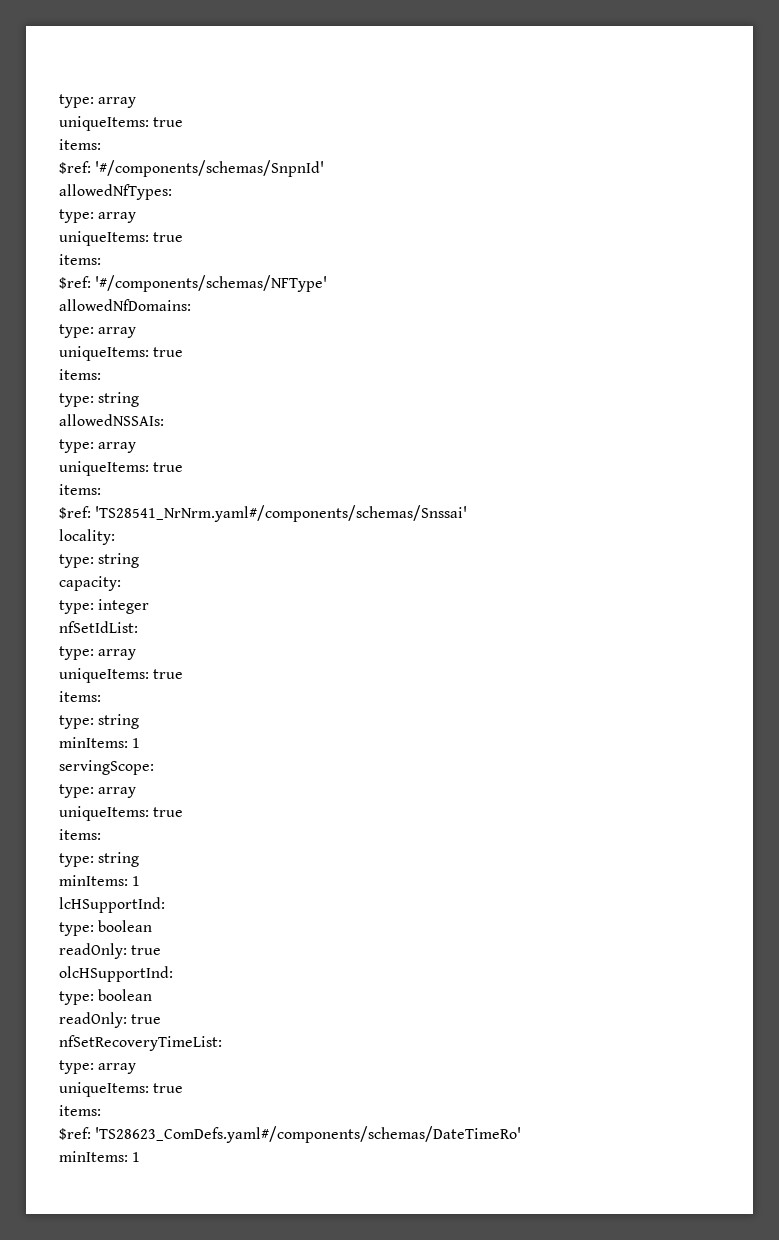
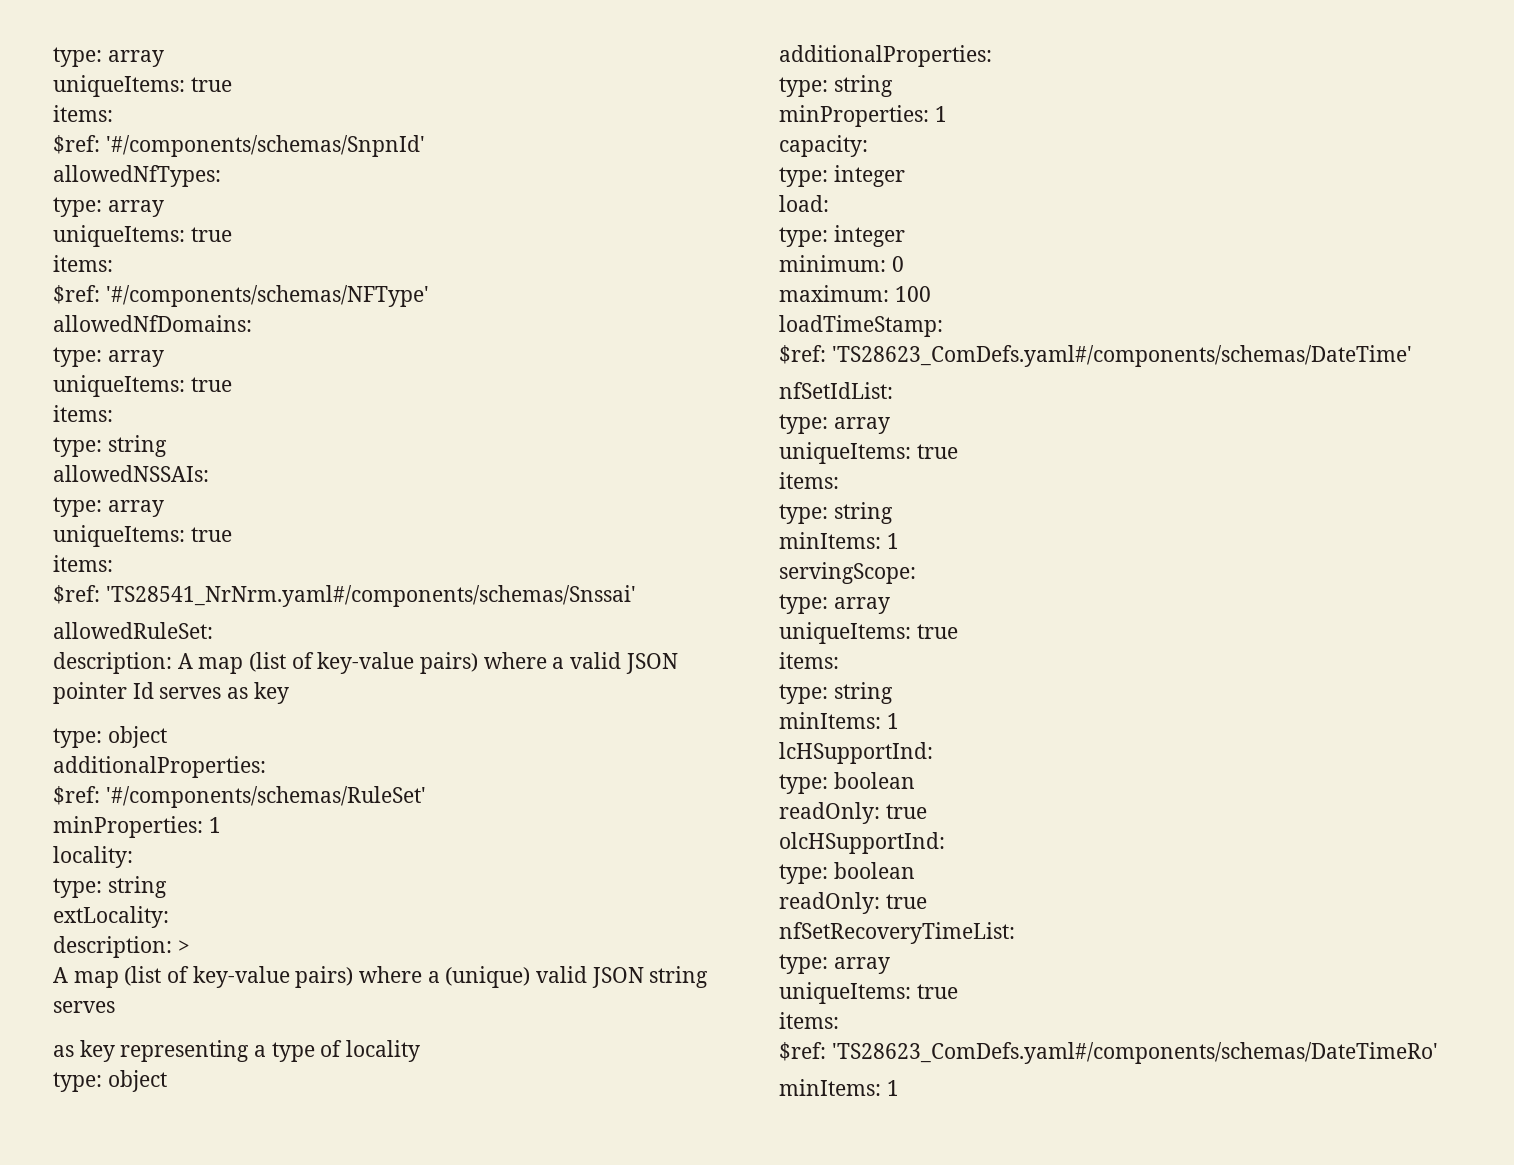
[59,529,115,545] [59,553,140,568] [59,576,121,591] [59,599,150,614] locality: // type: string // capacity: // type: integer -> [53,622,213,639] [53,652,678,674] [53,682,289,704] [53,726,167,748] [53,756,266,778] [53,786,426,808] [53,816,221,838] [53,846,133,868] [53,876,167,898] [53,906,169,928] [53,936,190,958] [53,966,709,988] [53,1001,115,1013] [53,1040,421,1062] [53,1070,167,1092] [779,45,992,67] [779,75,893,97] [779,105,947,127] [779,135,868,157] [779,165,905,187] [779,195,829,212] [779,225,905,247] [779,255,904,272] [779,285,931,302] [779,315,943,337] [779,345,1412,367] allowedRuleSet: // description: A map (list of key-value pairs) where a valid JSON pointer Id serves as key // type: object // additionalProperties: // $ref: '#/components/schemas/RuleSet' // minProperties: 1 // locality: // type: string // extLocality: // description: > // A map (list of key-value pairs) where a (unique) valid JSON string serves // as key representing a type of locality // type: object // additionalProperties: // type: string // minProperties: 1 // capacity: // type: integer // load: // type: integer // minimum: 0 // maximum: 100 // loadTimeStamp: // $ref: 'TS28623_ComDefs.yaml#/components/schemas/DateTime'

